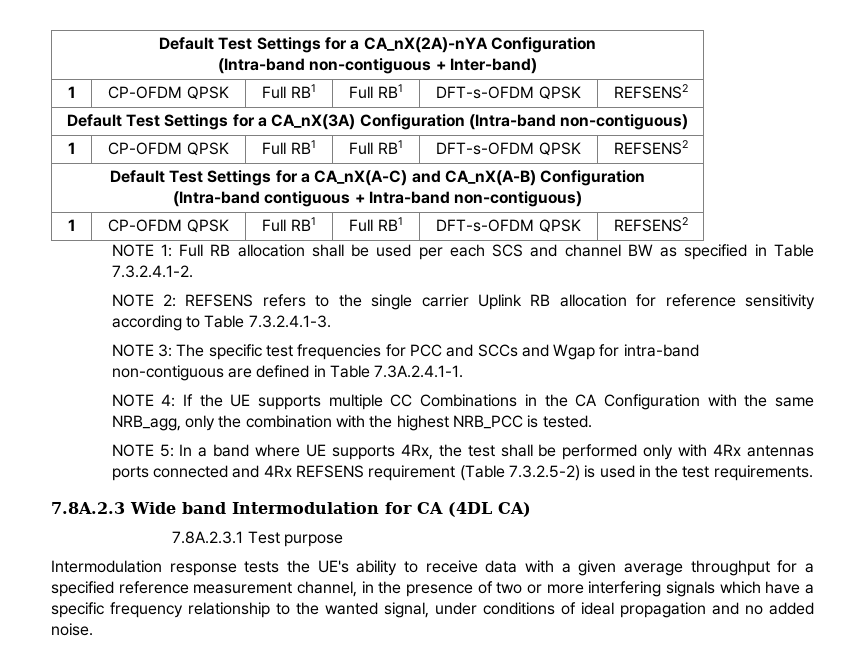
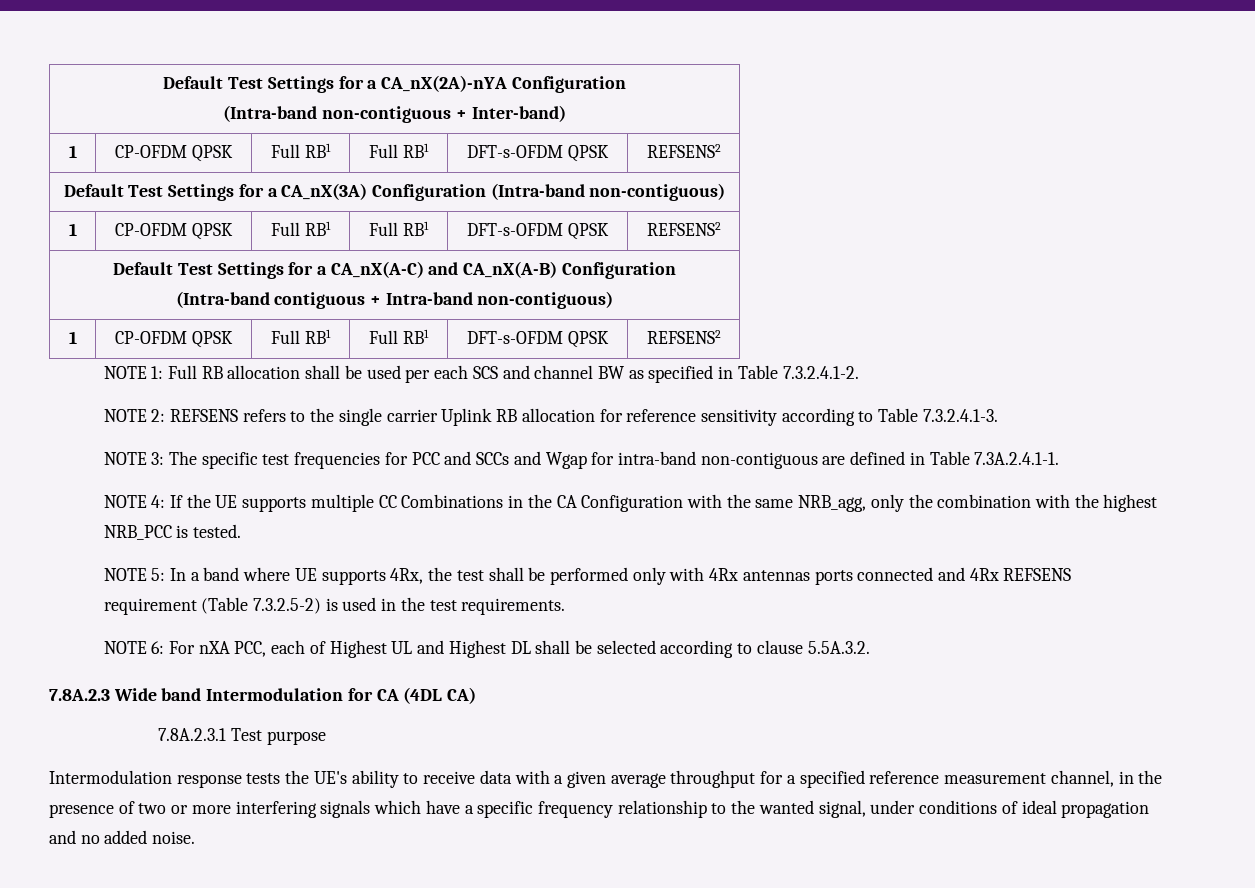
(813, 473) none -> [103,640,870,658] // NOTE 6: For nXA PCC, each of Highest UL and Highest DL shall be selected according to clause 5.5A.3.2.

